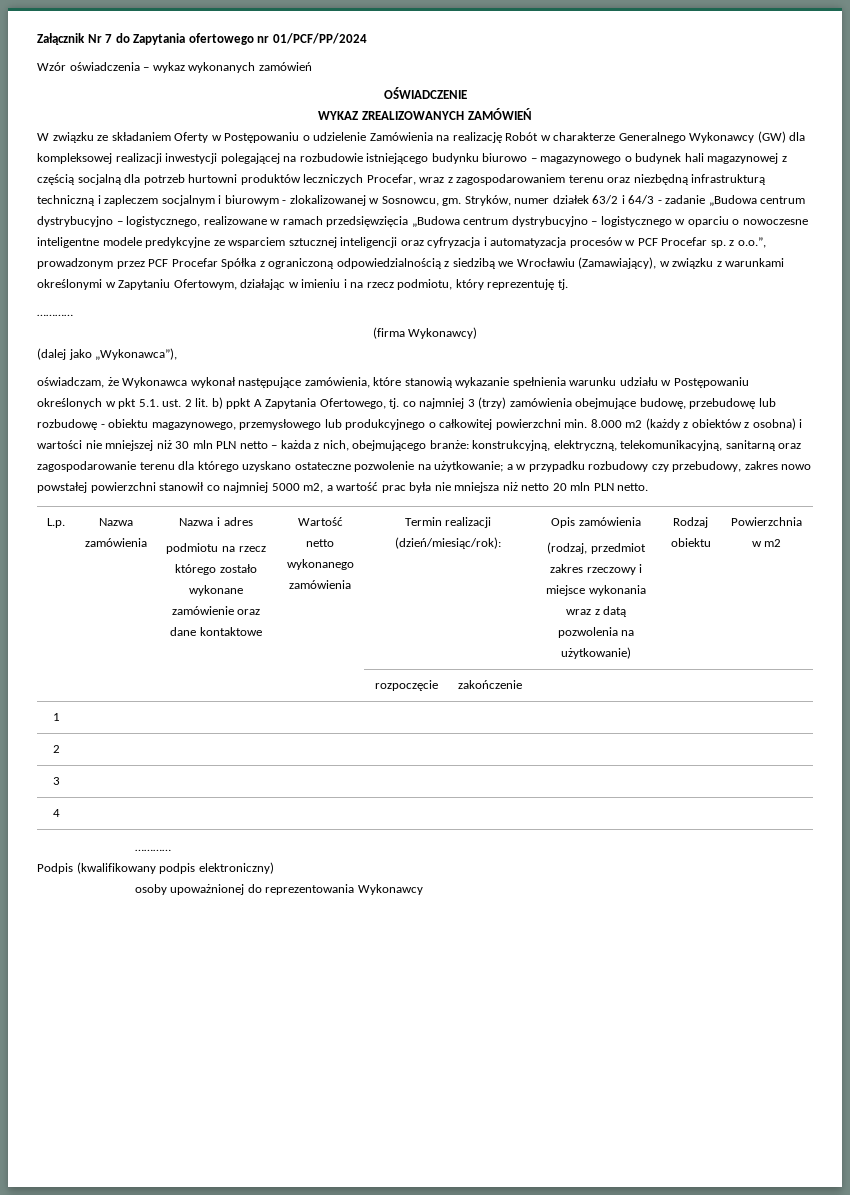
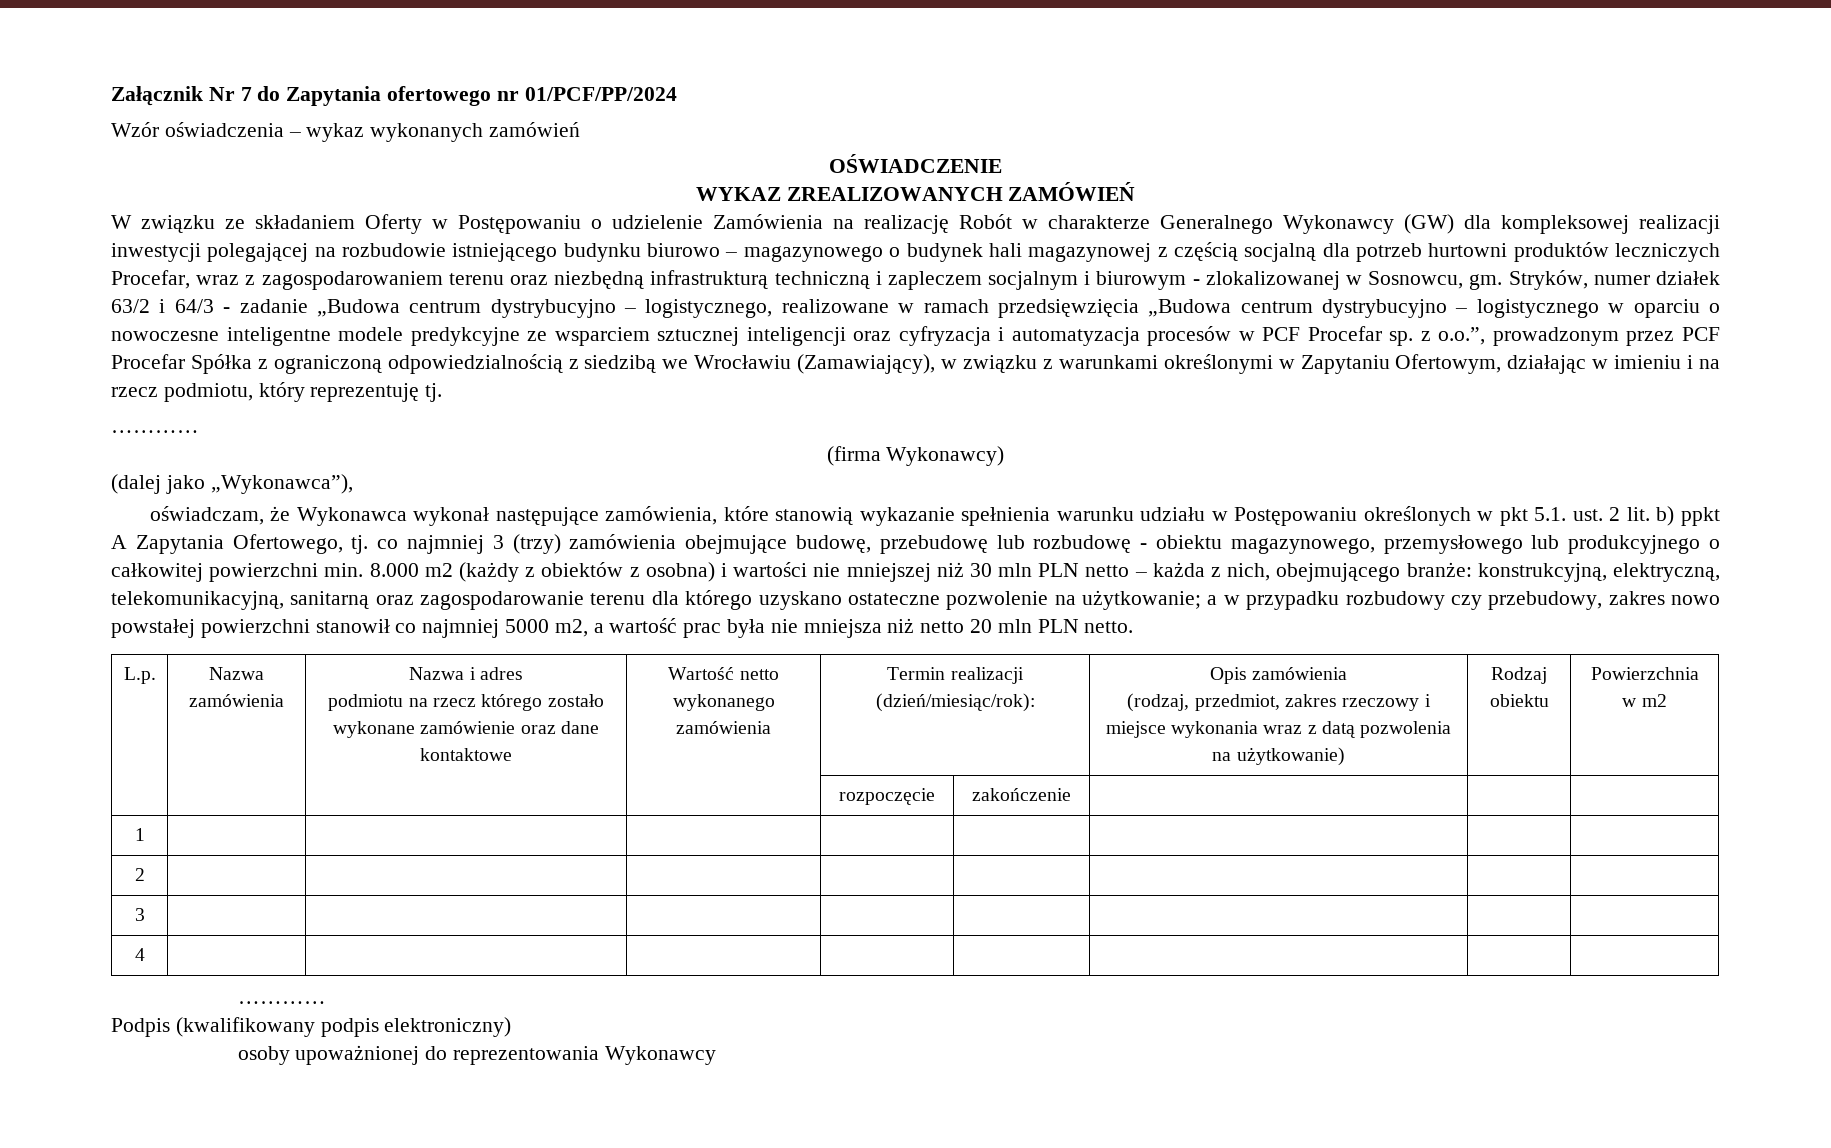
[590,543,646,554] przedmiot -> [1194,694,1280,711] przedmiot,

